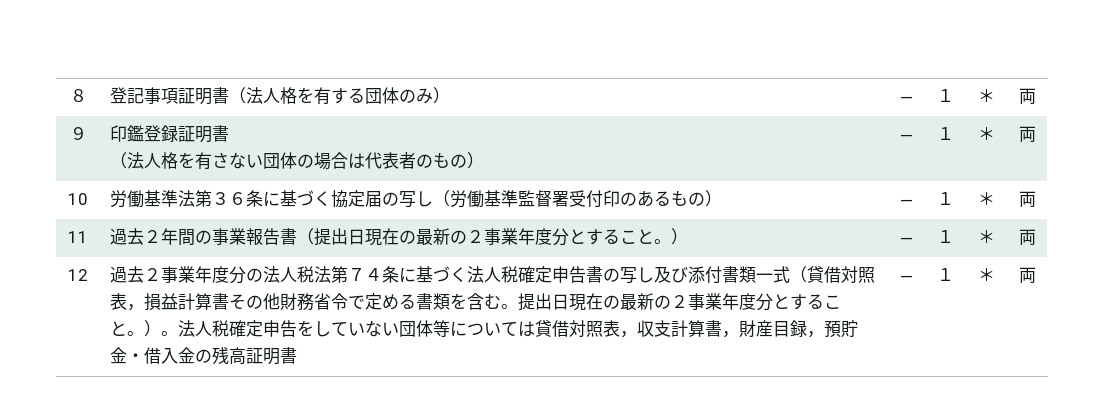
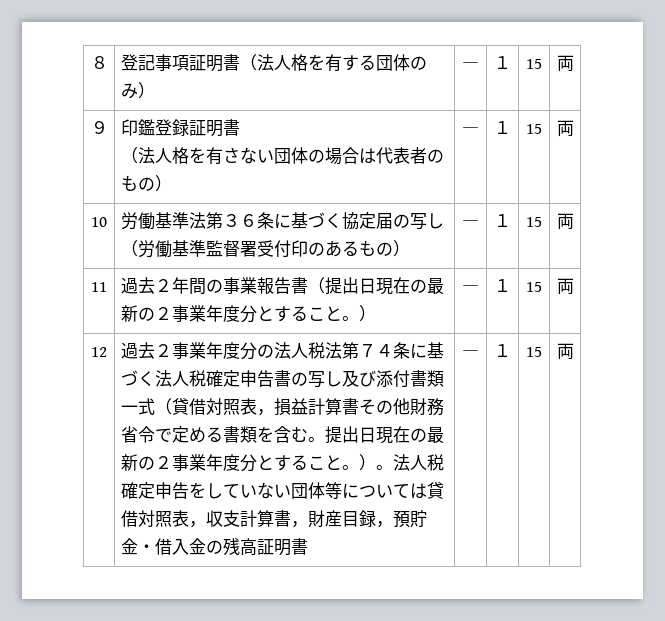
[977,88,995,102] ＊ -> [526,59,542,69] 15
[977,126,995,140] ＊ -> [526,124,542,134] 15
[977,191,995,205] ＊ -> [526,217,542,227] 15
[977,229,995,243] ＊ -> [526,282,542,292] 15
[977,267,995,281] ＊ -> [526,347,542,357] 15

